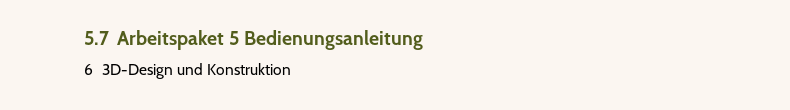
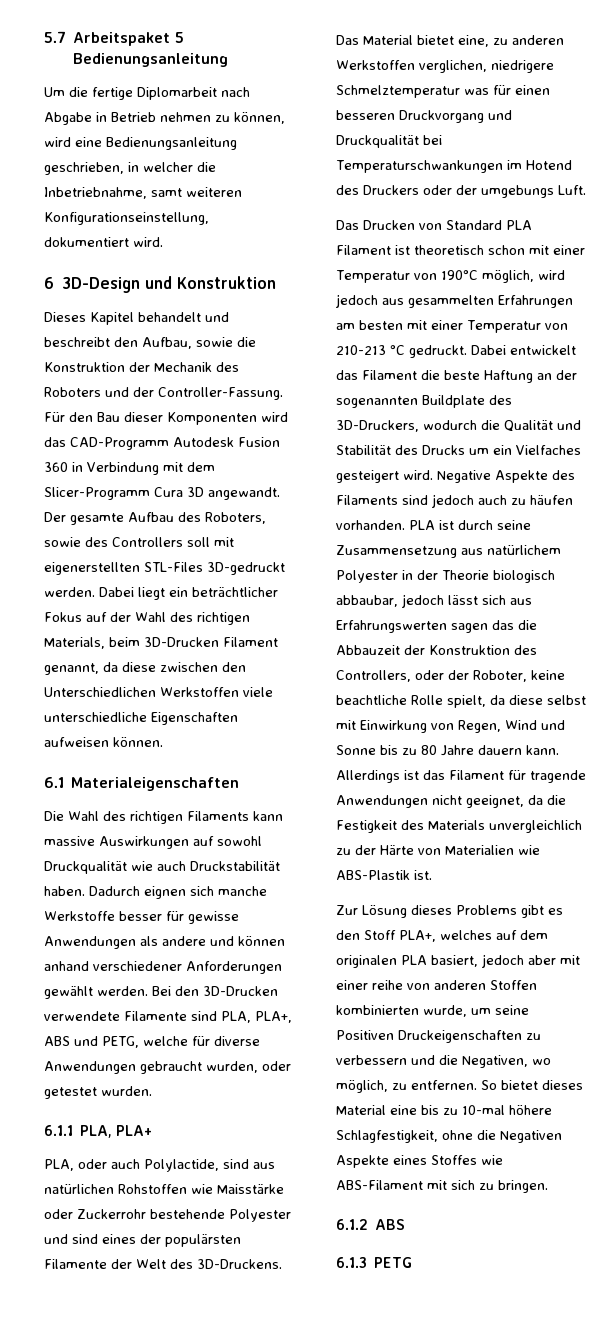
[84,63,292,79] 6 3D-Design und Konstruktion -> [44,87,250,100] [44,111,285,125] [44,137,237,150] [44,162,216,175] [44,187,242,199] [44,212,209,225] [44,237,163,247] [44,276,276,293] [44,312,229,325] [44,337,256,349] [44,362,239,372] [44,387,283,400] [44,412,288,425] [44,437,280,450] [44,462,215,475] [44,487,280,500] [44,512,266,525] [44,537,234,547] [44,562,285,575] [44,587,278,600] [44,612,250,625] [44,637,278,649] [44,662,246,675] [44,687,273,697] [44,712,238,725] [44,736,163,747] [44,777,240,791] [44,811,283,824] [44,836,262,849] [44,861,280,874] [44,886,267,899] [44,911,239,924] [44,935,285,949] [44,961,282,974] [44,986,278,999] [44,1011,292,1023] [44,1036,260,1048] [44,1061,291,1074] [44,1086,152,1099] [44,1125,153,1138] [44,1159,275,1172] [44,1184,284,1194] [44,1209,291,1222] [44,1234,241,1247] [44,1259,282,1269] [336,35,564,47] [336,60,554,73] [336,85,550,98] [336,110,512,123] [336,135,442,148] [336,160,572,173] [336,185,586,198] [336,220,532,230] [336,245,585,255] [336,269,565,283] [336,294,573,308] [336,320,568,333] [336,345,576,358] [336,370,577,383] [336,395,512,408] [336,420,581,432] [336,445,581,455] [336,470,575,483] [336,494,573,508] [336,520,531,530] [336,545,561,558] [336,570,555,583] [336,594,532,608] [336,620,537,633] [336,645,537,655] [336,670,565,682] [336,695,586,708] [336,720,565,733] [336,745,559,756] [336,770,586,783] [336,795,566,808] [336,820,582,833] [336,845,540,855] [336,870,432,880] [336,904,563,918] [336,930,548,942] [336,954,580,968] [336,980,537,990] [336,1005,529,1017] [336,1030,541,1043] [336,1055,551,1068] [336,1079,583,1093] [336,1104,552,1115] [336,1130,562,1143] [336,1155,503,1168] [336,1180,548,1193] [336,1219,406,1230] [336,1257,413,1268] Um die fertige Diplomarbeit nach Abgabe in Betrieb nehmen zu können, wird eine Bedienungsanleitung geschrieben, in welcher die Inbetriebnahme, samt weiteren Konfigurationseinstellung, dokumentiert wird. // 6 3D-Design und Konstruktion // Dieses Kapitel behandelt und beschreibt den Aufbau, sowie die Konstruktion der Mechanik des Roboters und der Controller-Fassung. Für den Bau dieser Komponenten wird das CAD-Programm Autodesk Fusion 360 in Verbindung mit dem Slicer-Programm Cura 3D angewandt. Der gesamte Aufbau des Roboters, sowie des Controllers soll mit eigenerstellten STL-Files 3D-gedruckt werden. Dabei liegt ein beträchtlicher Fokus auf der Wahl des richtigen Materials, beim 3D-Drucken Filament genannt, da diese zwischen den Unterschiedlichen Werkstoffen viele unterschiedliche Eigenschaften aufweisen können. // 6.1 Materialeigenschaften // Die Wahl des richtigen Filaments kann massive Auswirkungen auf sowohl Druckqualität wie auch Druckstabilität haben. Dadurch eignen sich manche Werkstoffe besser für gewisse Anwendungen als andere und können anhand verschiedener Anforderungen gewählt werden. Bei den 3D-Drucken verwendete Filamente sind PLA, PLA+, ABS und PETG, welche für diverse Anwendungen gebraucht wurden, oder getestet wurden. // 6.1.1 PLA, PLA+ // PLA, oder auch Polylactide, sind aus natürlichen Rohstoffen wie Maisstärke oder Zuckerrohr bestehende Polyester und sind eines der populärsten Filamente der Welt des 3D-Druckens. Das Material bietet eine, zu anderen Werkstoffen verglichen, niedrigere Schmelztemperatur was für einen besseren Druckvorgang und Druckqualität bei Temperaturschwankungen im Hotend des Druckers oder der umgebungs Luft. // Das Drucken von Standard PLA Filament ist theoretisch schon mit einer Temperatur von 190°C möglich, wird jedoch aus gesammelten Erfahrungen am besten mit einer Temperatur von 210-213 °C gedruckt. Dabei entwickelt das Filament die beste Haftung an der sogenannten Buildplate des 3D-Druckers, wodurch die Qualität und Stabilität des Drucks um ein Vielfaches gesteigert wird. Negative Aspekte des Filaments sind jedoch auch zu häufen vorhanden. PLA ist durch seine Zusammensetzung aus natürlichem Polyester in der Theorie biologisch abbaubar, jedoch lässt sich aus Erfahrungswerten sagen das die Abbauzeit der Konstruktion des Controllers, oder der Roboter, keine beachtliche Rolle spielt, da diese selbst mit Einwirkung von Regen, Wind und Sonne bis zu 80 Jahre dauern kann. Allerdings ist das Filament für tragende Anwendungen nicht geeignet, da die Festigkeit des Materials unvergleichlich zu der Härte von Materialien wie ABS-Plastik ist. // Zur Lösung dieses Problems gibt es den Stoff PLA+, welches auf dem originalen PLA basiert, jedoch aber mit einer reihe von anderen Stoffen kombinierten wurde, um seine Positiven Druckeigenschaften zu verbessern und die Negativen, wo möglich, zu entfernen. So bietet dieses Material eine bis zu 10-mal höhere Schlagfestigkeit, ohne die Negativen Aspekte eines Stoffes wie ABS-Filament mit sich zu bringen. // 6.1.2 ABS // 6.1.3 PETG

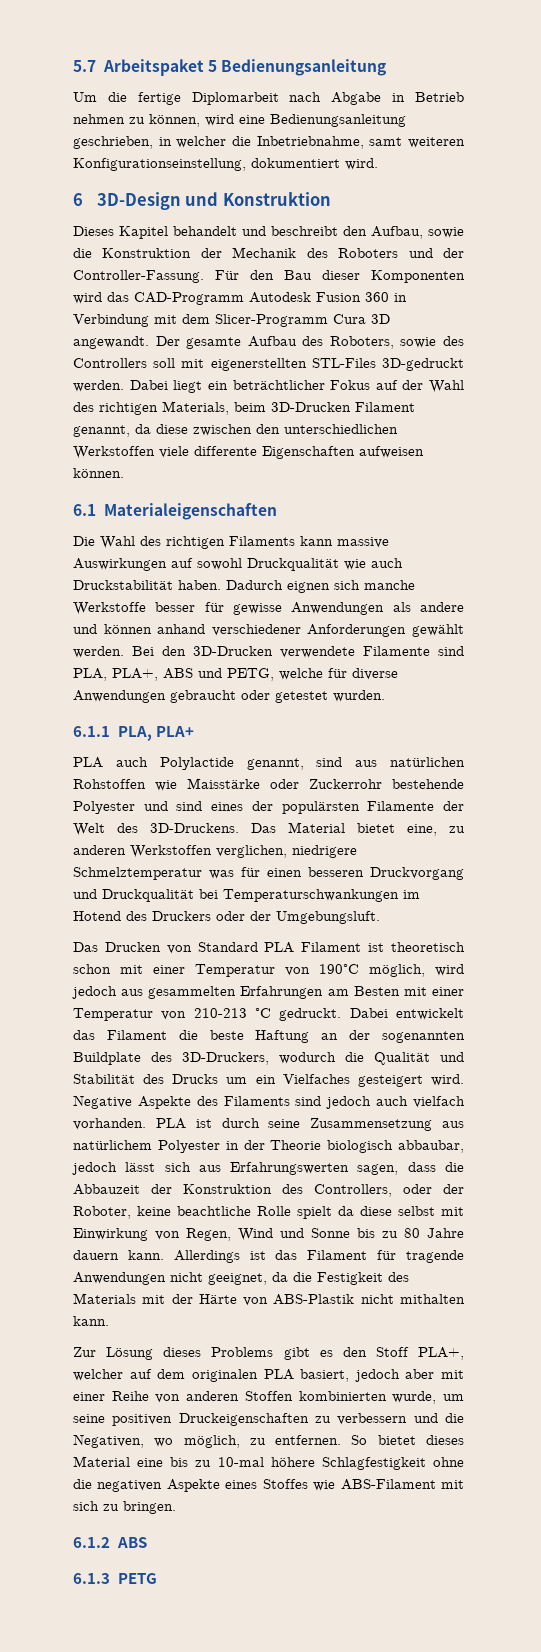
[44,687,156,697] Unterschiedlichen -> [284,424,398,434] unterschiedlichen
[44,712,147,722] unterschiedliche -> [194,446,257,456] differente
[206,1061,258,1073] wurden, -> (236, 696) none
[44,1159,219,1172] PLA, oder auch Polylactide, -> [73,757,304,770] PLA auch Polylactide genannt,
[481,185,586,198] umgebungs Luft. -> [276,911,380,924] Umgebungsluft.
[359,320,403,330] besten -> [353,986,400,996] Besten
[511,495,573,505] zu häufen -> [413,1096,465,1108] vielfach
[451,620,514,633] sagen das -> [357,1162,436,1175] sagen, dass
[447,695,486,708] spielt, -> [297,1206,332,1219] spielt
[489,820,582,833] [336,848,351,855] unvergleichlich zu -> [142,1295,166,1304] mit
[445,845,540,855] [336,870,432,880] Materialien wie ABS-Plastik ist. -> [273,1294,465,1305] [73,1316,109,1326] ABS-Plastik nicht mithalten kann.
[440,930,492,940] welches -> [73,1369,123,1381] welcher
[372,980,403,990] reihe -> [111,1391,149,1401] Reihe
[336,1030,394,1040] Positiven -> [112,1414,173,1426] positiven
[336,1130,438,1143] Schlagfestigkeit, -> [321,1457,426,1470] Schlagfestigkeit
[500,1130,562,1143] Negativen -> [97,1480,163,1492] negativen

